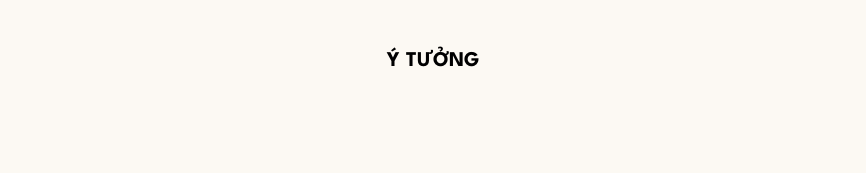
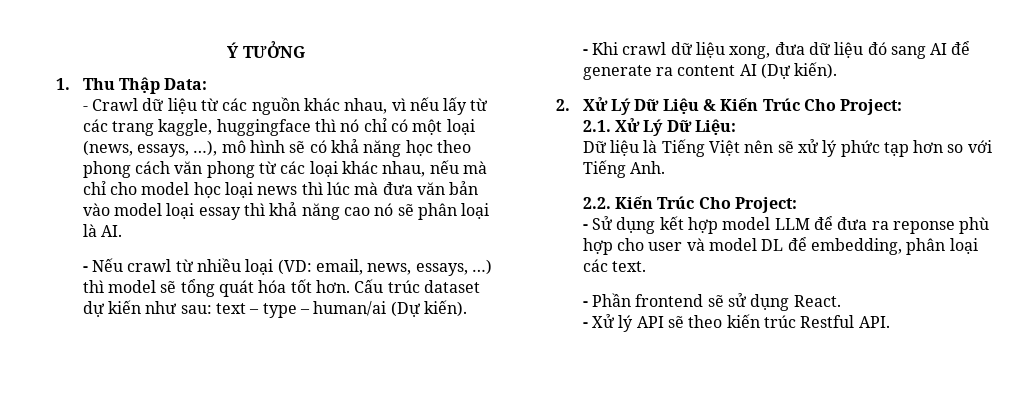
(479, 56) none -> [55,77,208,94] [82,97,489,115] [82,118,475,136] [82,139,471,157] [82,160,487,178] [82,181,479,198] [82,202,490,220] [82,224,122,237] [82,258,492,276] [82,279,480,297] [82,300,467,318] [582,41,971,59] [582,62,838,80] [555,97,903,115] [582,118,736,136] [582,139,992,157] [582,160,665,178] [582,196,797,213] [582,216,990,234] [582,237,978,255] [582,259,646,272] [582,293,841,311] [582,314,890,332] // 1. Thu Thập Data: // - Crawl dữ liệu từ các nguồn khác nhau, vì nếu lấy từ các trang kaggle, huggingface thì nó chỉ có một loại (news, essays, …), mô hình sẽ có khả năng học theo phong cách văn phong từ các loại khác nhau, nếu mà chỉ cho model học loại news thì lúc mà đưa văn bản vào model loại essay thì khả năng cao nó sẽ phân loại là AI. // - Nếu crawl từ nhiều loại (VD: email, news, essays, …) thì model sẽ tổng quát hóa tốt hơn. Cấu trúc dataset dự kiến như sau: text – type – human/ai (Dự kiến). // - Khi crawl dữ liệu xong, đưa dữ liệu đó sang AI để generate ra content AI (Dự kiến). // 2. Xử Lý Dữ Liệu & Kiến Trúc Cho Project: // 2.1. Xử Lý Dữ Liệu: // Dữ liệu là Tiếng Việt nên sẽ xử lý phức tạp hơn so với Tiếng Anh. // 2.2. Kiến Trúc Cho Project: // - Sử dụng kết hợp model LLM để đưa ra reponse phù hợp cho user và model DL để embedding, phân loại các text. // - Phần frontend sẽ sử dụng React. // - Xử lý API sẽ theo kiến trúc Restful API.

